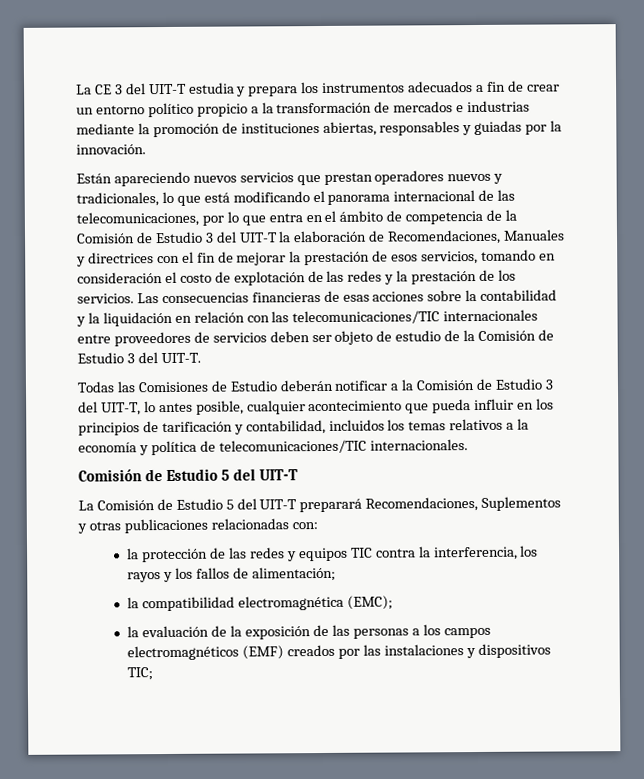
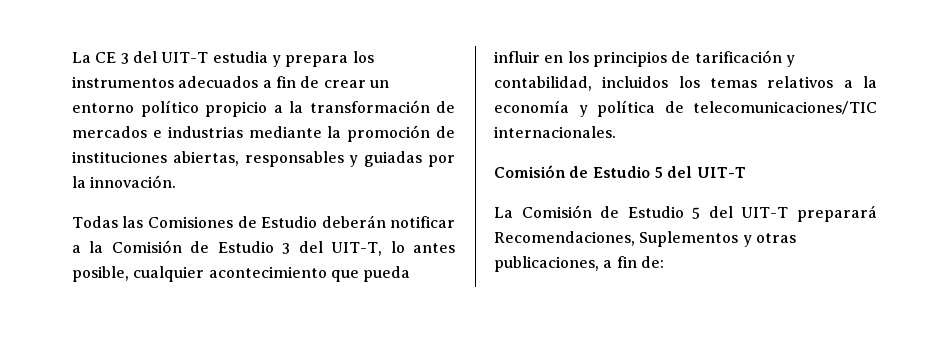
[76,170,504,187] [76,189,516,207] [76,209,518,227] [76,229,566,245] [76,249,556,267] [77,269,516,286] [77,289,558,304] [76,309,539,327] [77,329,554,347] [77,352,201,364] // Están apareciendo nuevos servicios que prestan operadores nuevos y tradicionales, lo que está modificando el panorama internacional de las telecomunicaciones, por lo que entra en el ámbito de competencia de la Comisión de Estudio 3 del UIT-T la elaboración de Recomendaciones, Manuales y directrices con el fin de mejorar la prestación de esos servicios, tomando en consideración el costo de explotación de las redes y la prestación de los servicios. Las consecuencias financieras de esas acciones sobre la contabilidad y la liquidación en relación con las telecomunicaciones/TIC internacionales entre proveedores de servicios deben ser objeto de estudio de la Comisión de Estudio 3 del UIT-T. -> (177, 181) none
[123,518,318,534] [127,545,539,563] [127,566,336,583] [127,595,394,612] [127,624,491,640] [127,643,551,661] [127,667,154,681] publicaciones relacionadas con: // la protección de las redes y equipos TIC contra la interferencia, los rayos y los fallos de alimentación; // la compatibilidad electromagnética (EMC); // la evaluación de la exposición de las personas a los campos electromagnéticos (EMF) creados por las instalaciones y dispositivos TIC; -> [494,256,664,272] publicaciones, a fin de:

